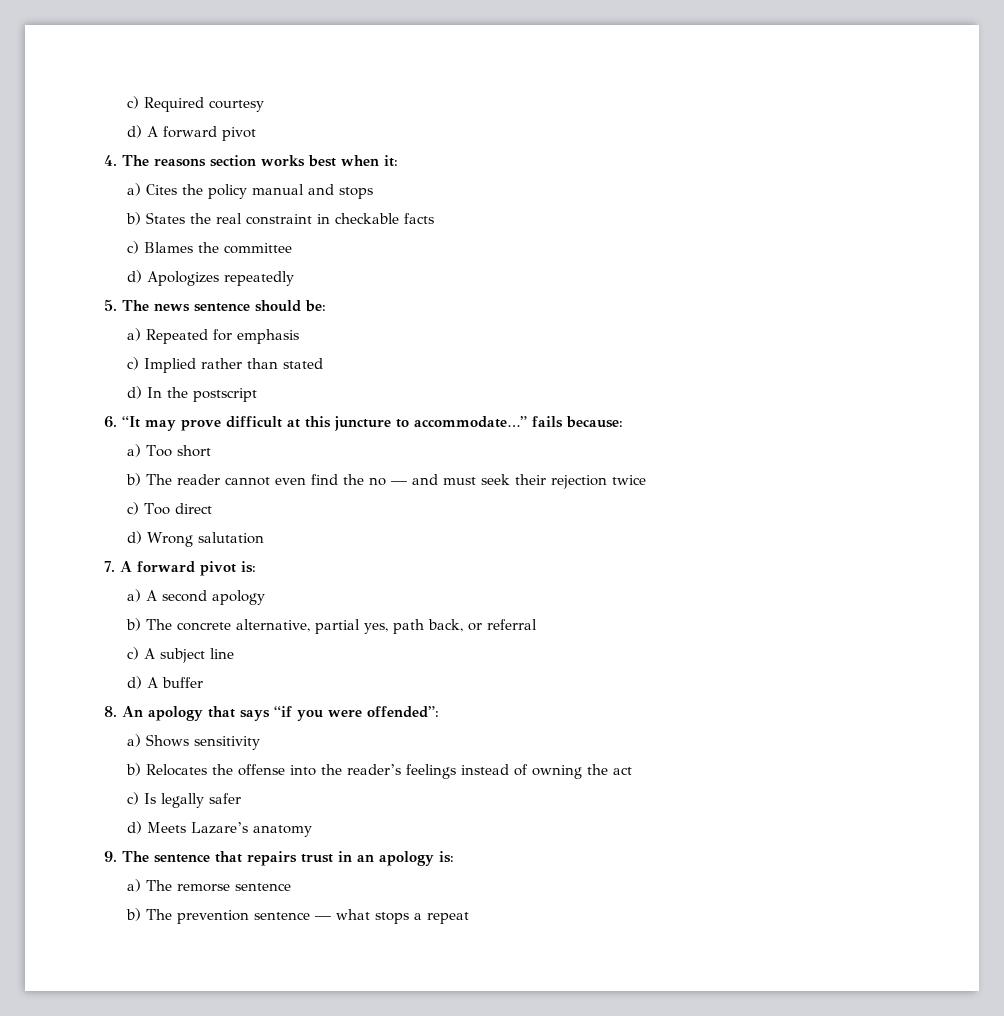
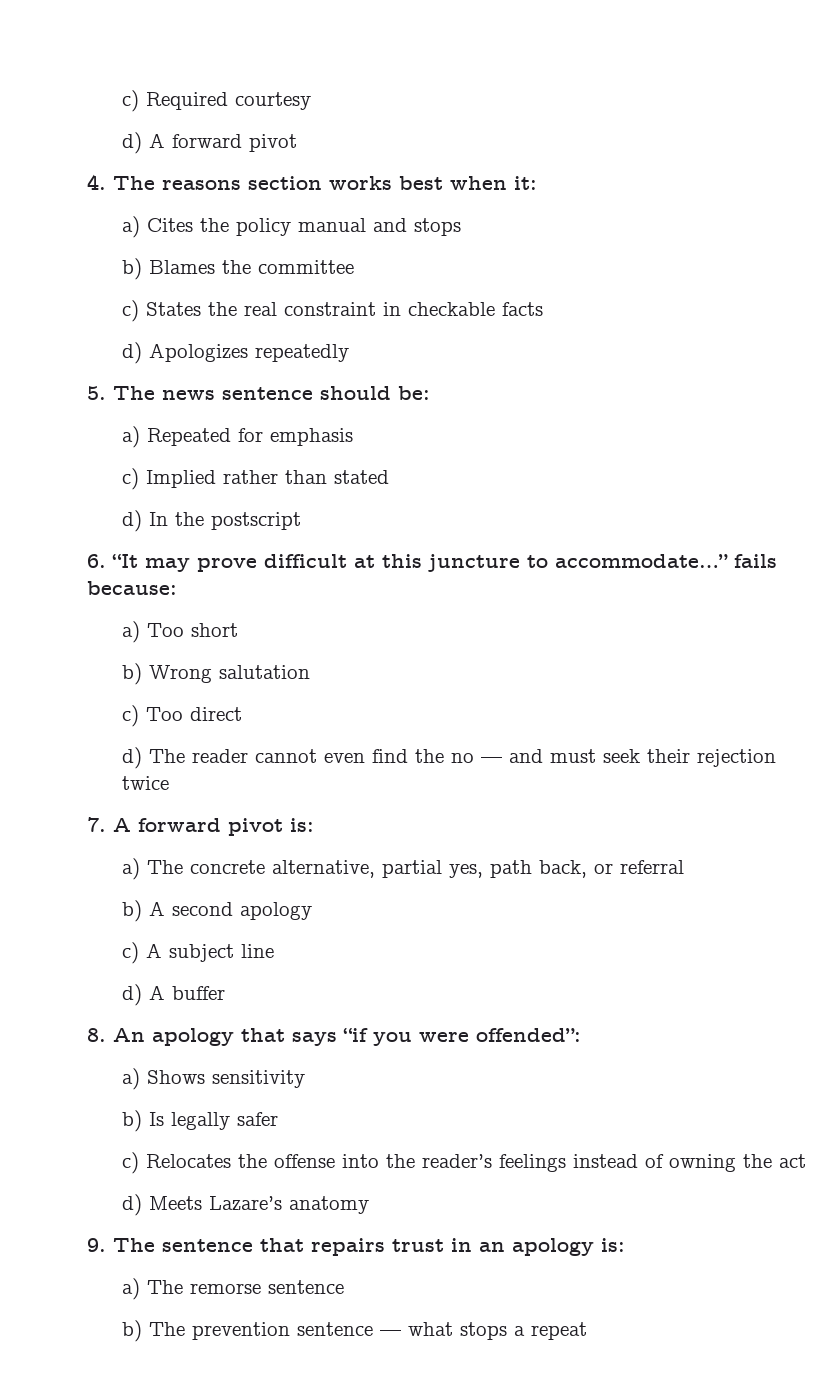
(141, 218) none -> [148,260,354,274] [121,300,139,322] Blames the committee // c)
[126,241,292,254] // c) Blames the committee -> (543, 309) none
(141, 479) none -> [148,665,310,683] [121,705,242,727] [121,747,142,769] Wrong salutation // c) Too direct // d)
[126,502,212,515] [126,531,264,547] // c) Too direct // d) Wrong salutation -> (169, 783) none
[145,590,265,605] [125,618,141,631] A second apology // b) -> (140, 869) none
(537, 624) none -> [121,900,312,922] // b) A second apology
(141, 769) none -> [148,1112,278,1130] [121,1152,139,1174] Is legally safer // c)
[126,792,241,808] // c) Is legally safer -> (806, 1161) none

